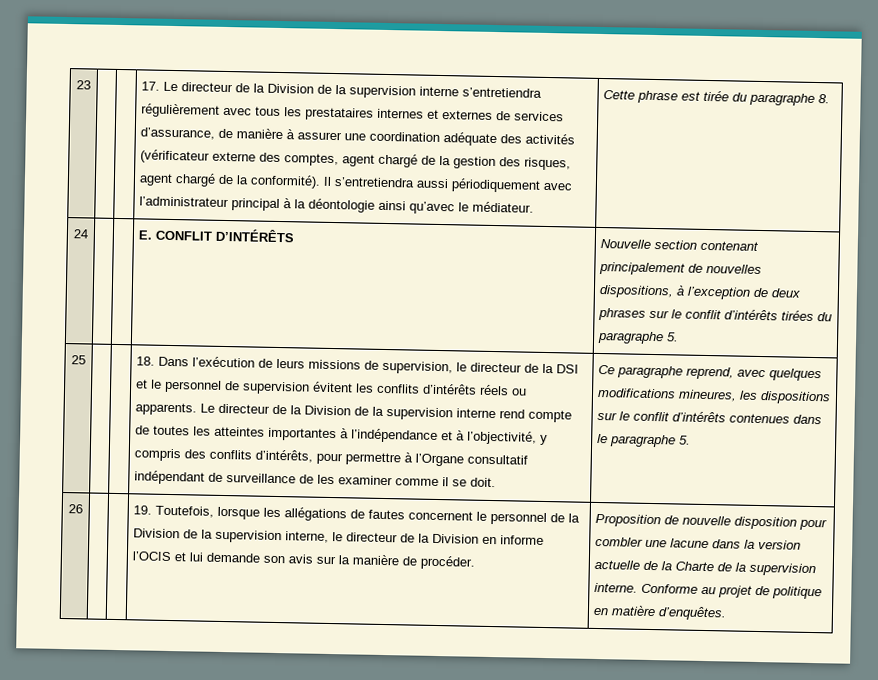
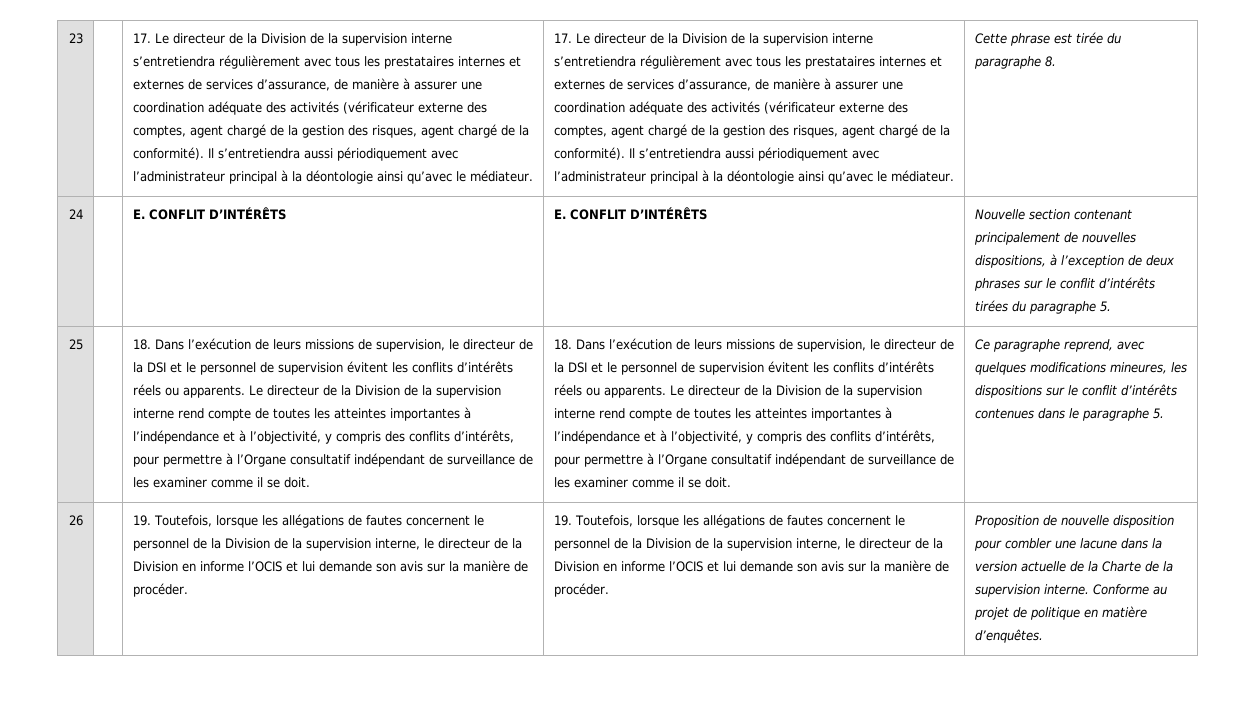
(91, 85) none -> [132,33,452,46] [132,55,521,69] [132,78,482,91] [132,101,487,115] [132,124,529,138] [132,147,458,161] [132,170,533,184] 17. Le directeur de la Division de la supervision interne s’entretiendra régulièrement avec tous les prestataires internes et externes de services d’assurance, de manière à assurer une coordination adéquate des activités (vérificateur externe des comptes, agent chargé de la gestion des risques, agent chargé de la conformité). Il s’entretiendra aussi périodiquement avec l’administrateur principal à la déontologie ainsi qu’avec le médiateur.
(89, 234) none -> [132,207,286,220] E. CONFLIT D’INTÉRÊTS
(86, 360) none -> [132,338,533,352] [132,361,513,375] [132,384,501,398] [132,407,471,421] [132,430,514,444] [132,453,533,467] [132,477,310,488] 18. Dans l’exécution de leurs missions de supervision, le directeur de la DSI et le personnel de supervision évitent les conflits d’intérêts réels ou apparents. Le directeur de la Division de la supervision interne rend compte de toutes les atteintes importantes à l’indépendance et à l’objectivité, y compris des conflits d’intérêts, pour permettre à l’Organe consultatif indépendant de surveillance de les examiner comme il se doit.
(83, 509) none -> [132,514,484,528] [132,538,522,551] [132,560,528,572] [132,583,188,597] 19. Toutefois, lorsque les allégations de fautes concernent le personnel de la Division de la supervision interne, le directeur de la Division en informe l’OCIS et lui demande son avis sur la manière de procéder.

